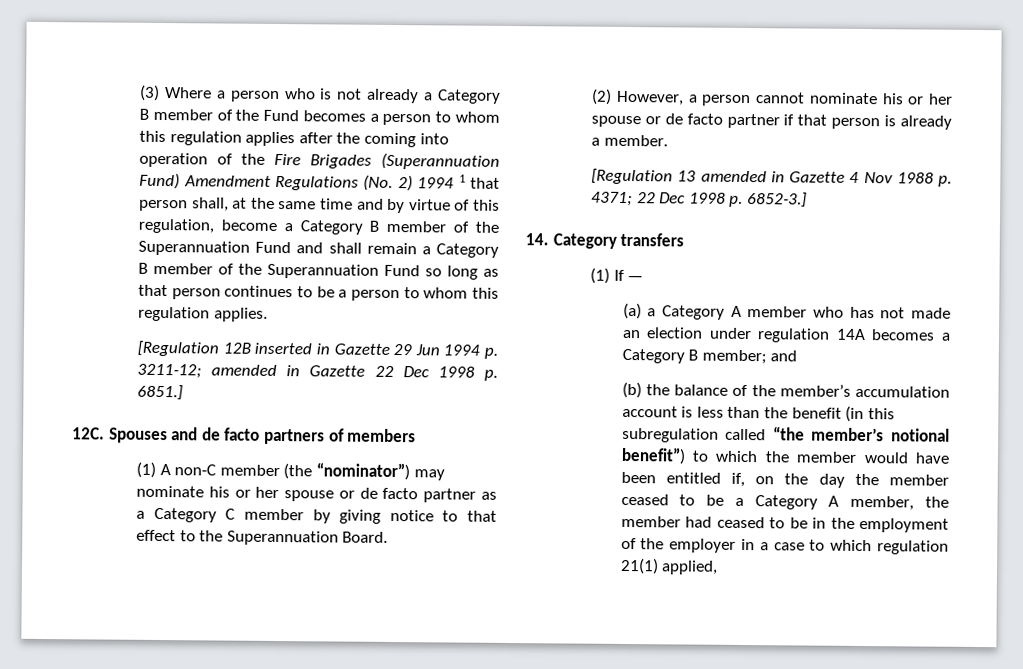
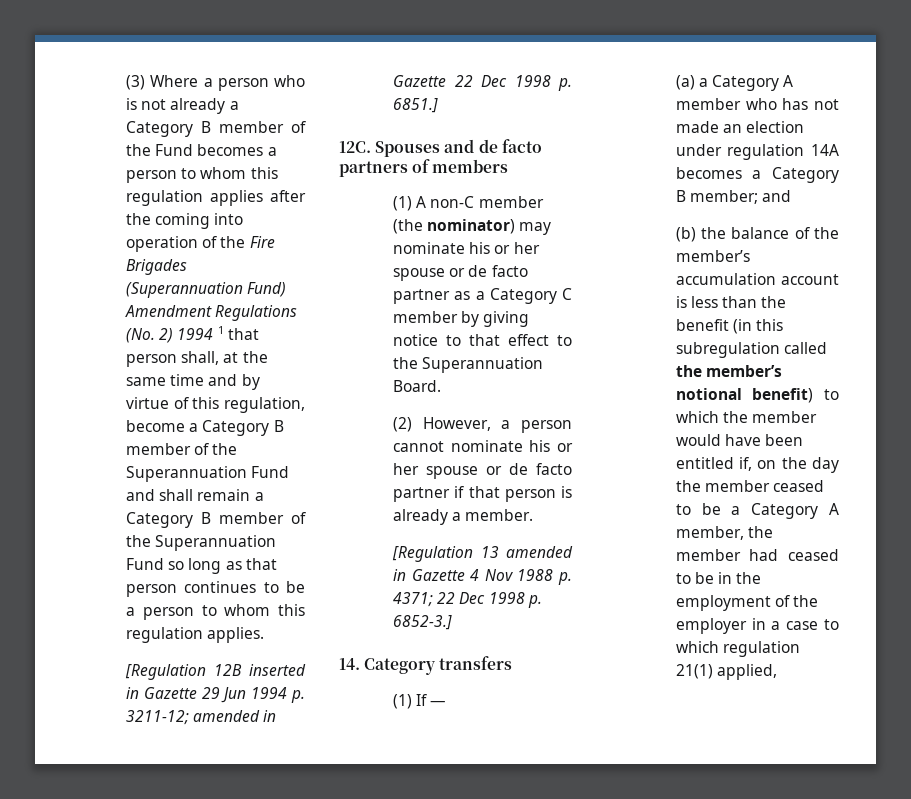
[316,462,411,481] “nominator”) -> [427,219,516,234] nominator)
[772,426,805,441] “the -> [675,365,702,377] the
[620,446,686,465] benefit”) -> [752,388,814,403] benefit)

